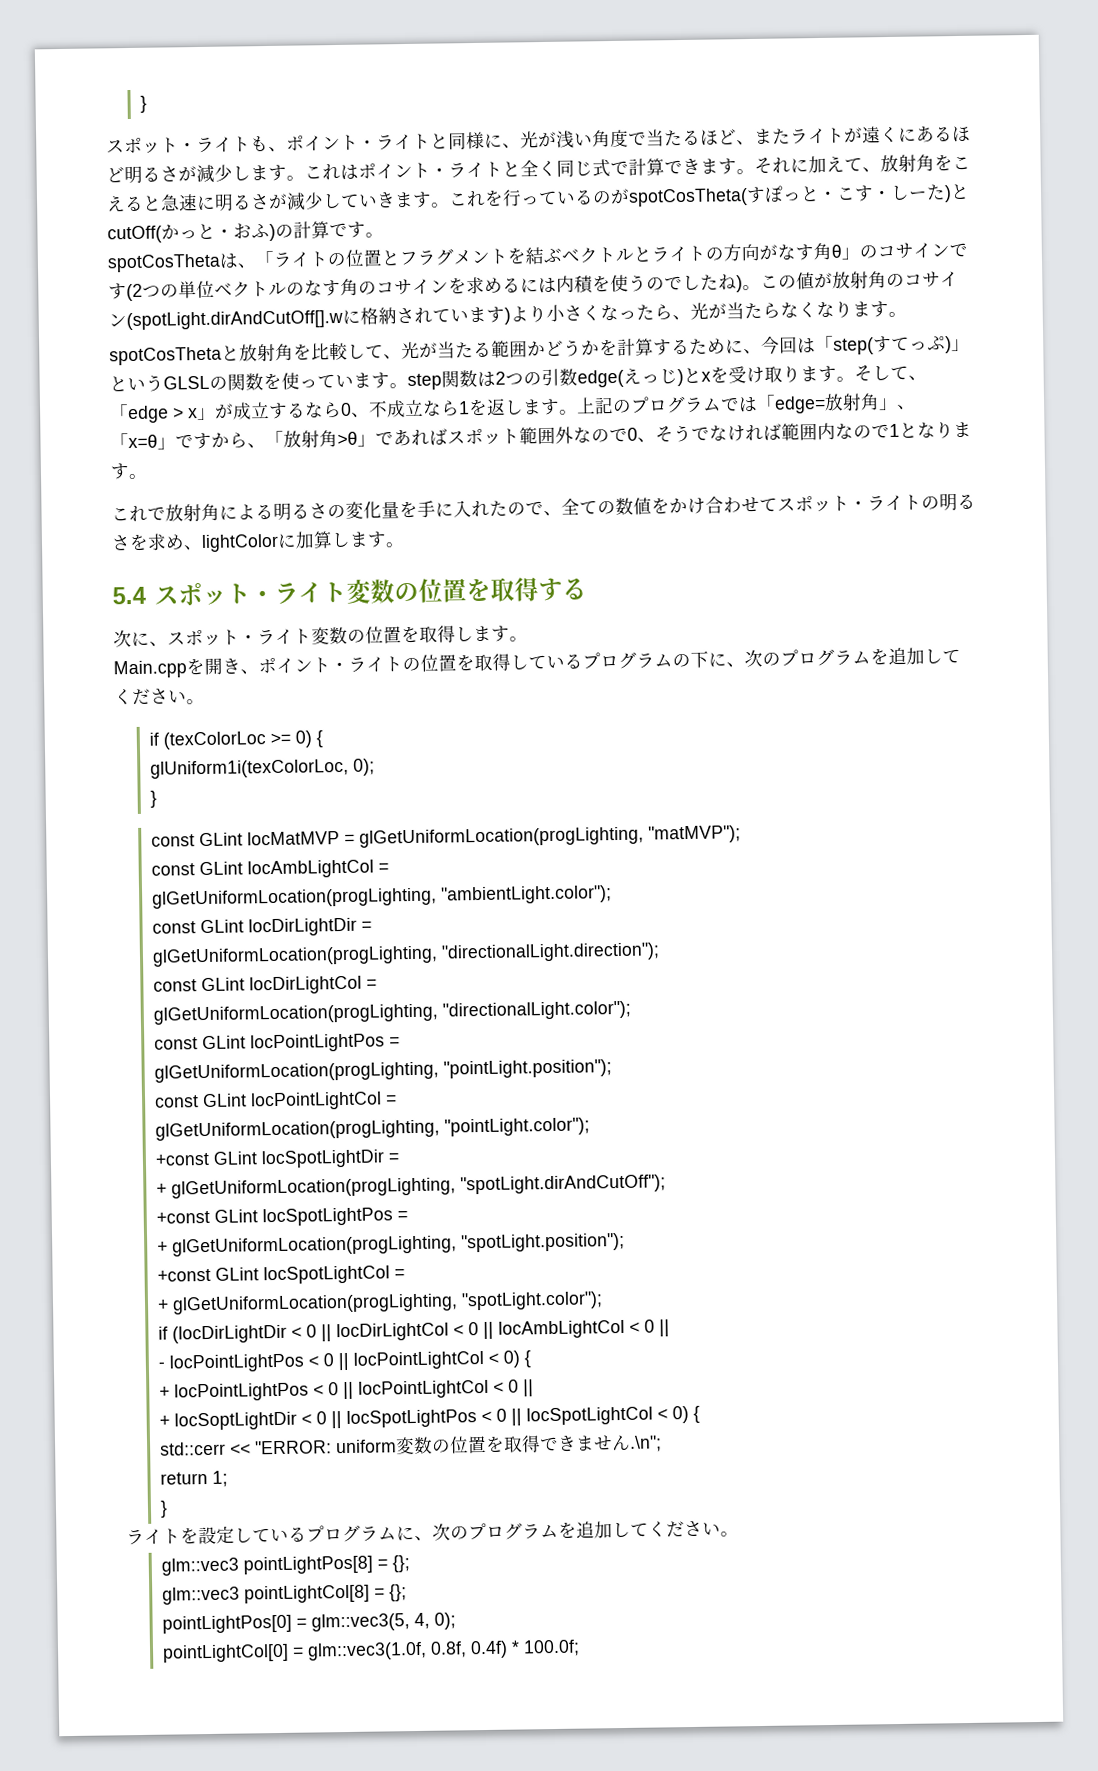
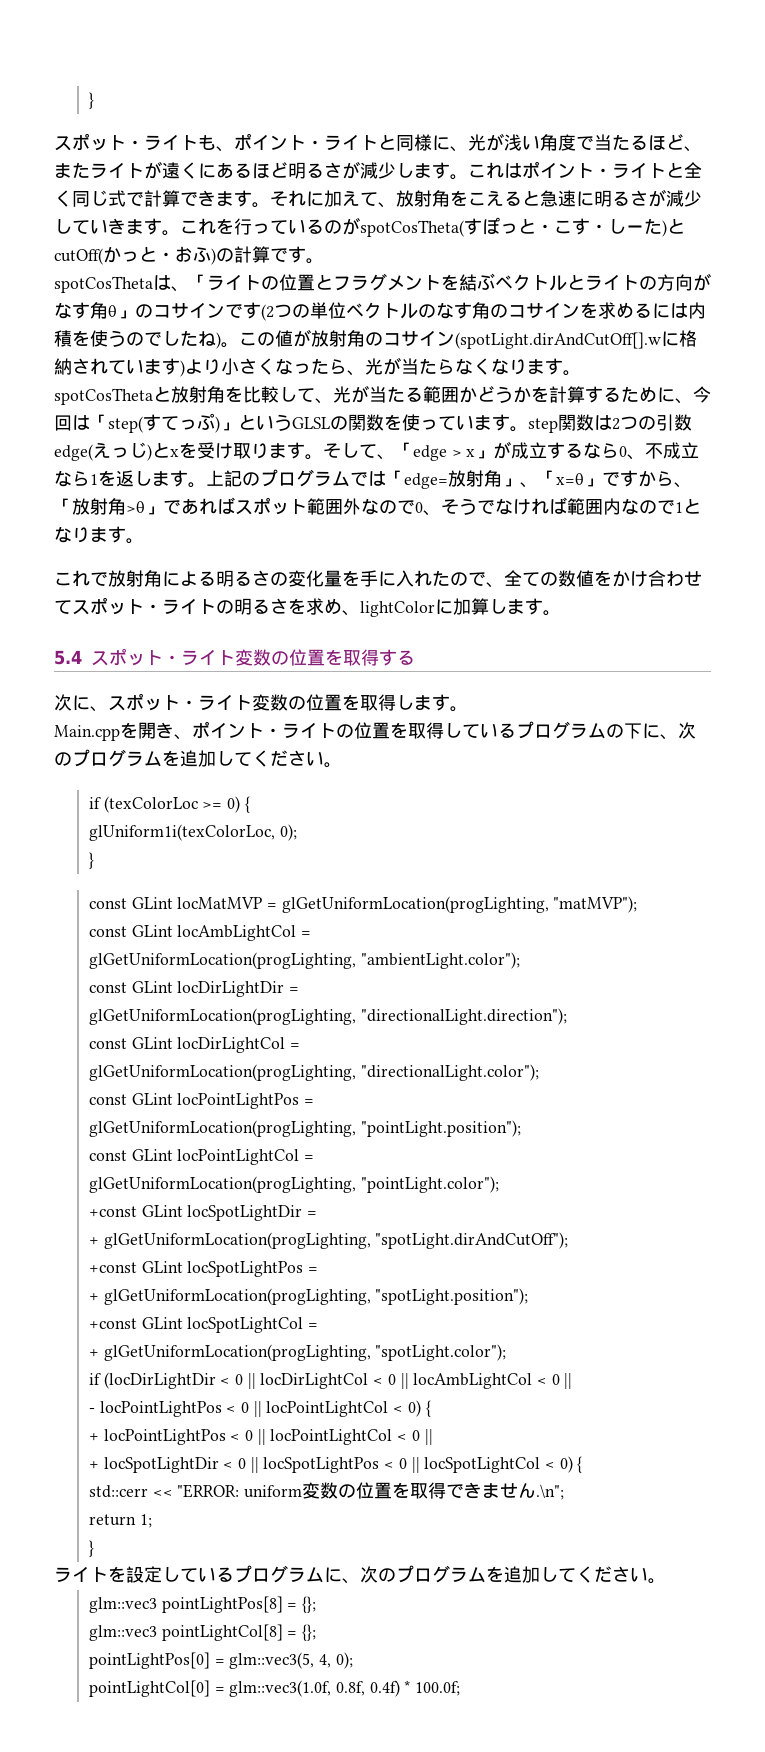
[173,1411,297,1431] locSoptLightDir -> [103,1457,219,1473] locSpotLightDir

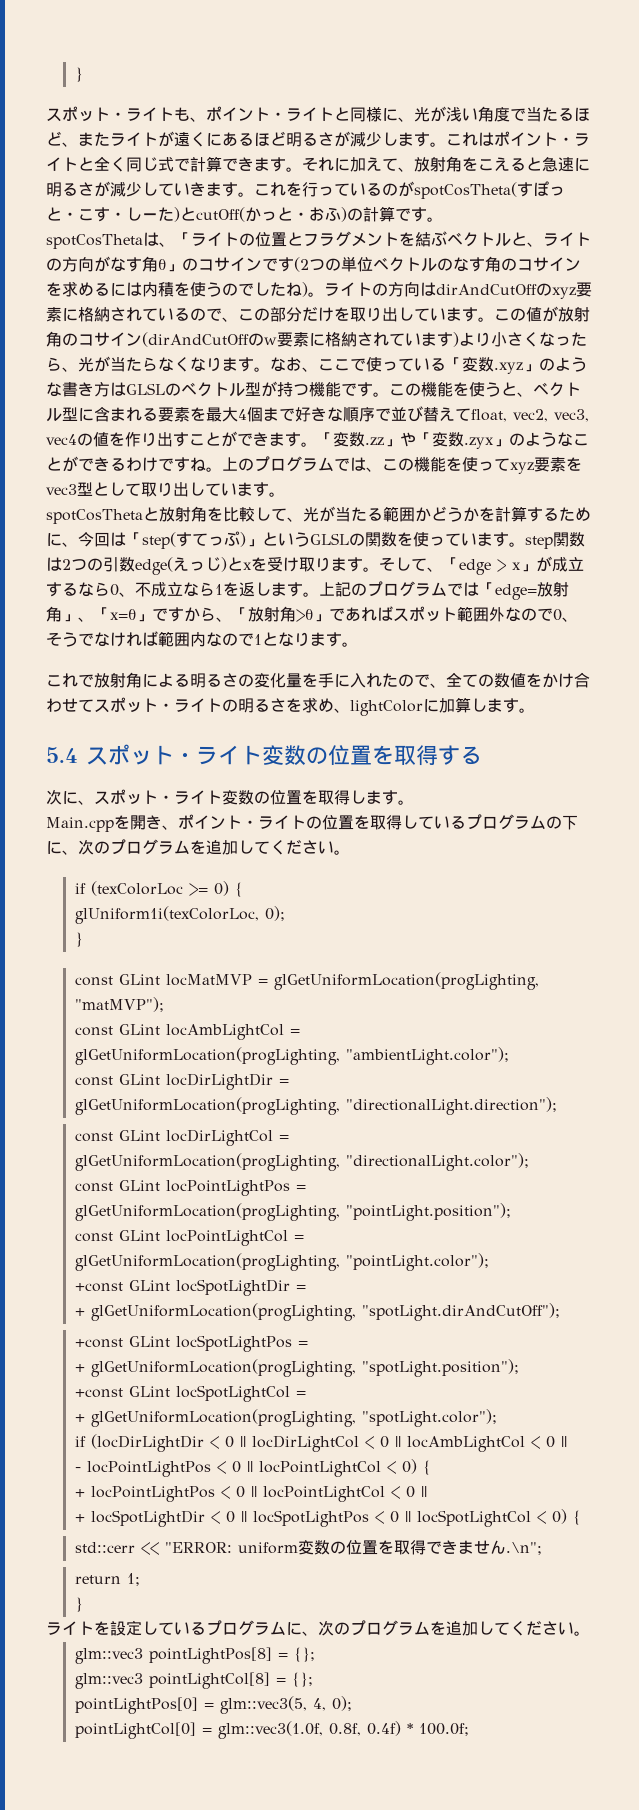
(585, 282) none -> [527,242,543,247] 、
(239, 345) none -> [324,282,592,299] [46,307,494,322] ライトの方向はdirAndCutOffのxyz要素に格納されているので、この部分だけを取り出しています。
[455,332,661,349] (spotLight.dirAndCutOff[].w -> [142,332,309,347] (dirAndCutOffのw要素
(581, 373) none -> [270,357,587,374] [46,381,581,397] [46,406,589,422] [46,431,589,449] [46,456,582,474] [46,482,285,497] なお、ここで使っている「変数.xyz」のような書き方はGLSLのベクトル型が持つ機能です。この機能を使うと、ベクトル型に含まれる要素を最大4個まで好きな順序で並び替えてfloat, vec2, vec3, vec4の値を作り出すことができます。「変数.zz」や「変数.zyx」のようなことができるわけですね。上のプログラムでは、この機能を使ってxyz要素をvec3型として取り出しています。

